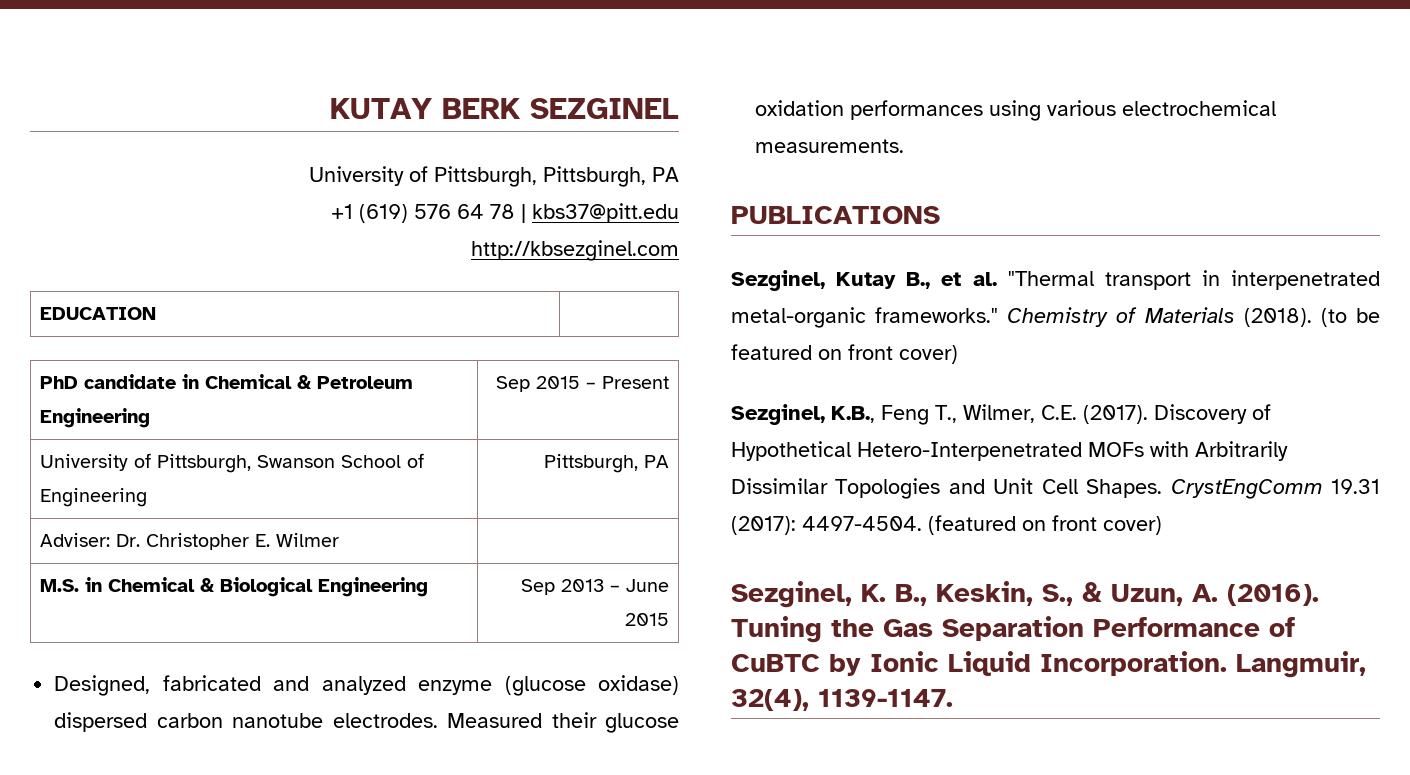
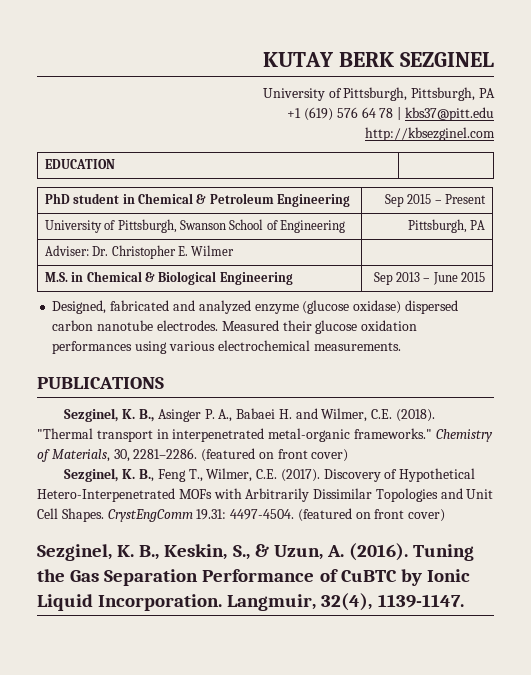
[83,374,176,389] candidate -> [73,193,120,204] student
[836,272,997,289] Kutay B., et al. -> [122,408,435,422] K. B., Asinger P. A., Babaei H. and Wilmer, C.E. (2018).
[1144,307,1380,327] [731,344,958,364] [731,404,875,425] Materials (2018). (to be featured on front cover) // Sezginel, K.B., -> [51,448,349,462] [64,468,154,482] Materials, 30, 2281–2286. (featured on front cover) // Sezginel, K. B.,
[1331,479,1380,494] [731,516,796,535] 19.31 (2017): -> [196,509,227,520] 19.31:

